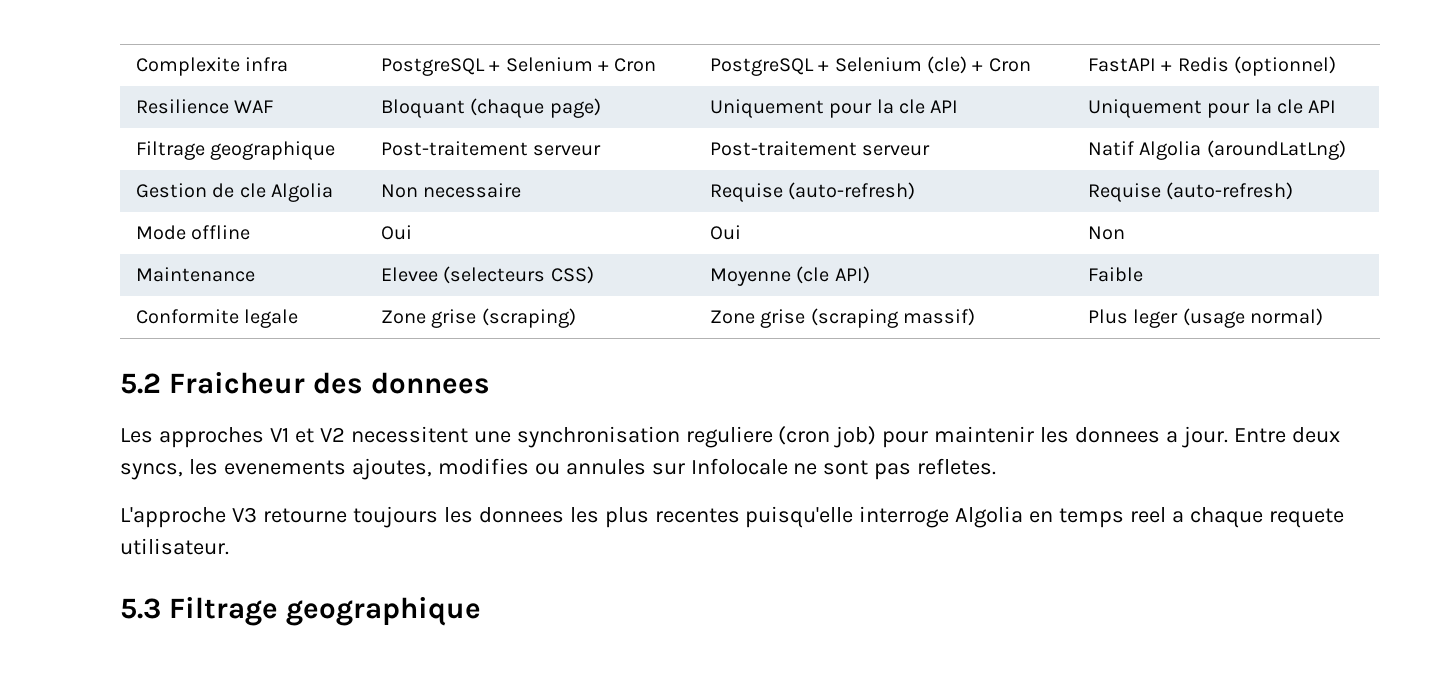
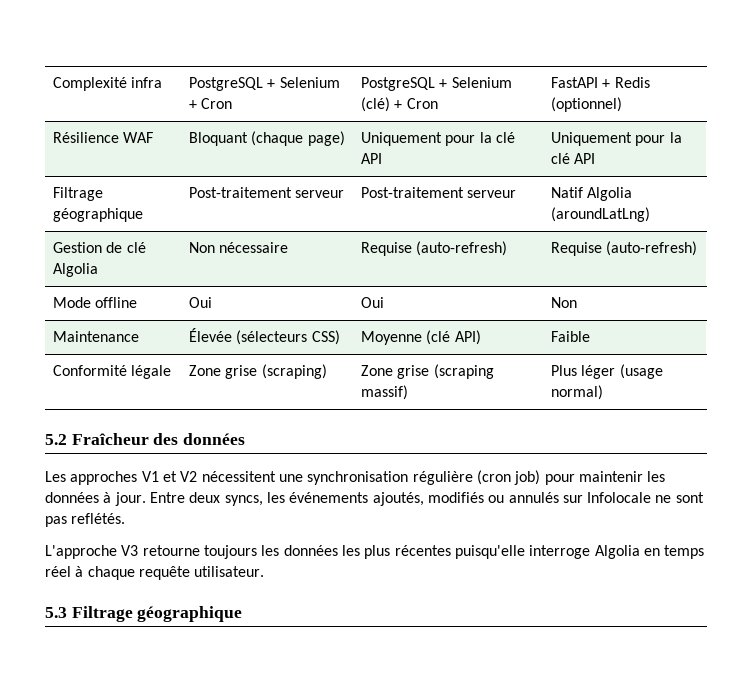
[135,57,240,76] Complexite -> [53,77,128,91] Complexité
[927,56,968,74] (cle) -> [361,97,391,112] (clé)
[135,99,229,114] Resilience -> [53,132,120,143] Résilience
[899,99,926,114] cle -> [496,132,516,143] clé
[1277,99,1304,114] cle -> [551,153,571,164] clé
[210,141,336,160] geographique -> [53,208,144,222] géographique
[239,183,266,198] cle -> [126,242,146,253] clé
[423,183,522,198] necessaire -> [219,242,289,253] nécessaire
[380,266,546,284] Elevee (selecteurs -> [189,328,308,345] Élevée (sélecteurs
[796,266,830,284] (cle -> [426,330,451,345] (clé
[135,309,299,328] Conformite legale -> [53,365,172,379] Conformité légale
[1133,309,1179,328] leger -> [581,365,616,379] léger
[168,372,490,394] Fraicheur des donnees -> [71,433,246,445] Fraîcheur des données
[350,426,468,443] necessitent -> [201,471,276,482] nécessitent
[685,426,773,448] reguliere -> [412,471,473,485] régulière
[1075,427,1179,443] donnees a -> [45,492,112,503] données à
[223,458,646,480] evenements ajoutes, modifies ou annules -> [289,492,559,506] événements ajoutés, modifiés ou annulés
[917,458,997,475] refletes. -> [71,513,126,524] reflétés.
[478,507,564,523] donnees -> [283,545,338,556] données
[654,508,740,523] recentes -> [394,545,451,556] récentes
[1130,507,1344,528] reel a chaque requete -> [45,566,190,580] réel à chaque requête
[285,597,481,626] geographique -> [137,606,243,622] géographique

